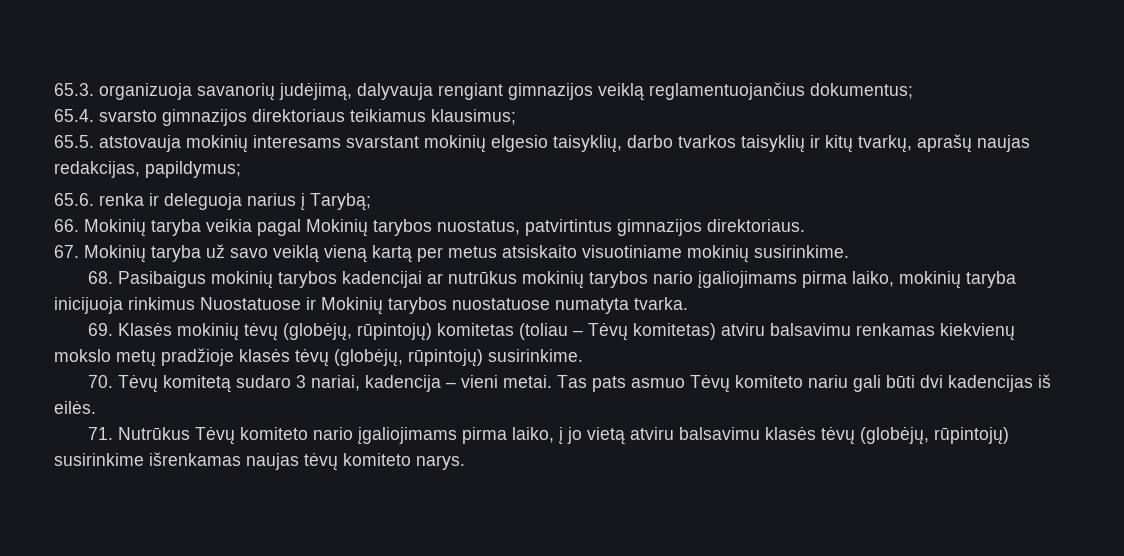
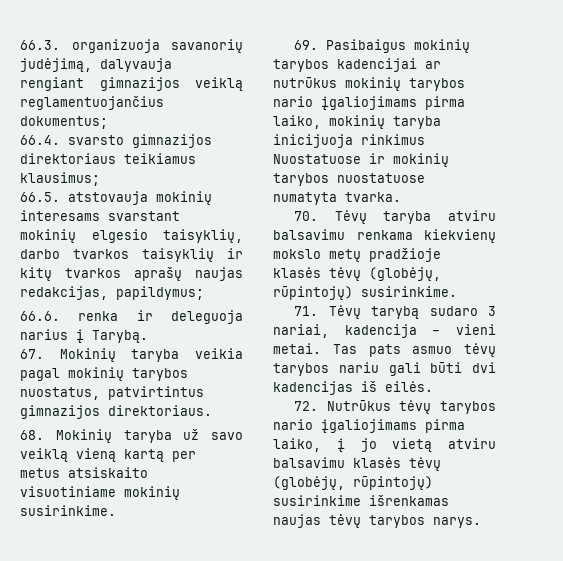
[54,83,94,96] 65.3. -> [20,40,60,50] 66.3.
[54,109,94,122] 65.4. -> [20,135,60,145] 66.4.
[54,135,94,148] 65.5. -> [20,192,60,202] 66.5.
[858,135,912,153] tvarkų, -> [65,268,121,278] tvarkos
[54,193,94,206] 65.6. -> [20,311,60,321] 66.6.
[310,193,371,211] [54,219,79,232] Tarybą; // 66. -> [92,330,148,343] [20,349,44,359] Tarybą. // 67.
[306,219,368,237] Mokinių -> [68,367,124,381] mokinių
[54,245,79,258] 67. -> [20,430,44,440] 68.
[88,271,114,284] 68. -> [293,40,318,50] 69.
[321,297,383,315] Mokinių -> [393,153,449,167] mokinių
[88,322,936,341] 69. Klasės mokinių tėvų (globėjų, rūpintojų) komitetas (toliau – Tėvų komitetas) atviru balsavimu renkamas -> [293,210,496,224] [273,229,413,240] 70. Tėvų taryba atviru balsavimu renkama
[88,374,232,393] 70. Tėvų komitetą -> [293,305,419,319] 71. Tėvų tarybą
[690,374,804,393] Tėvų komiteto -> [464,343,496,357] [273,363,329,376] tėvų tarybos
[88,426,309,445] 71. Nutrūkus Tėvų komiteto -> [293,400,496,414] 72. Nutrūkus tėvų tarybos
[343,453,411,466] komiteto -> [369,515,425,528] tarybos

